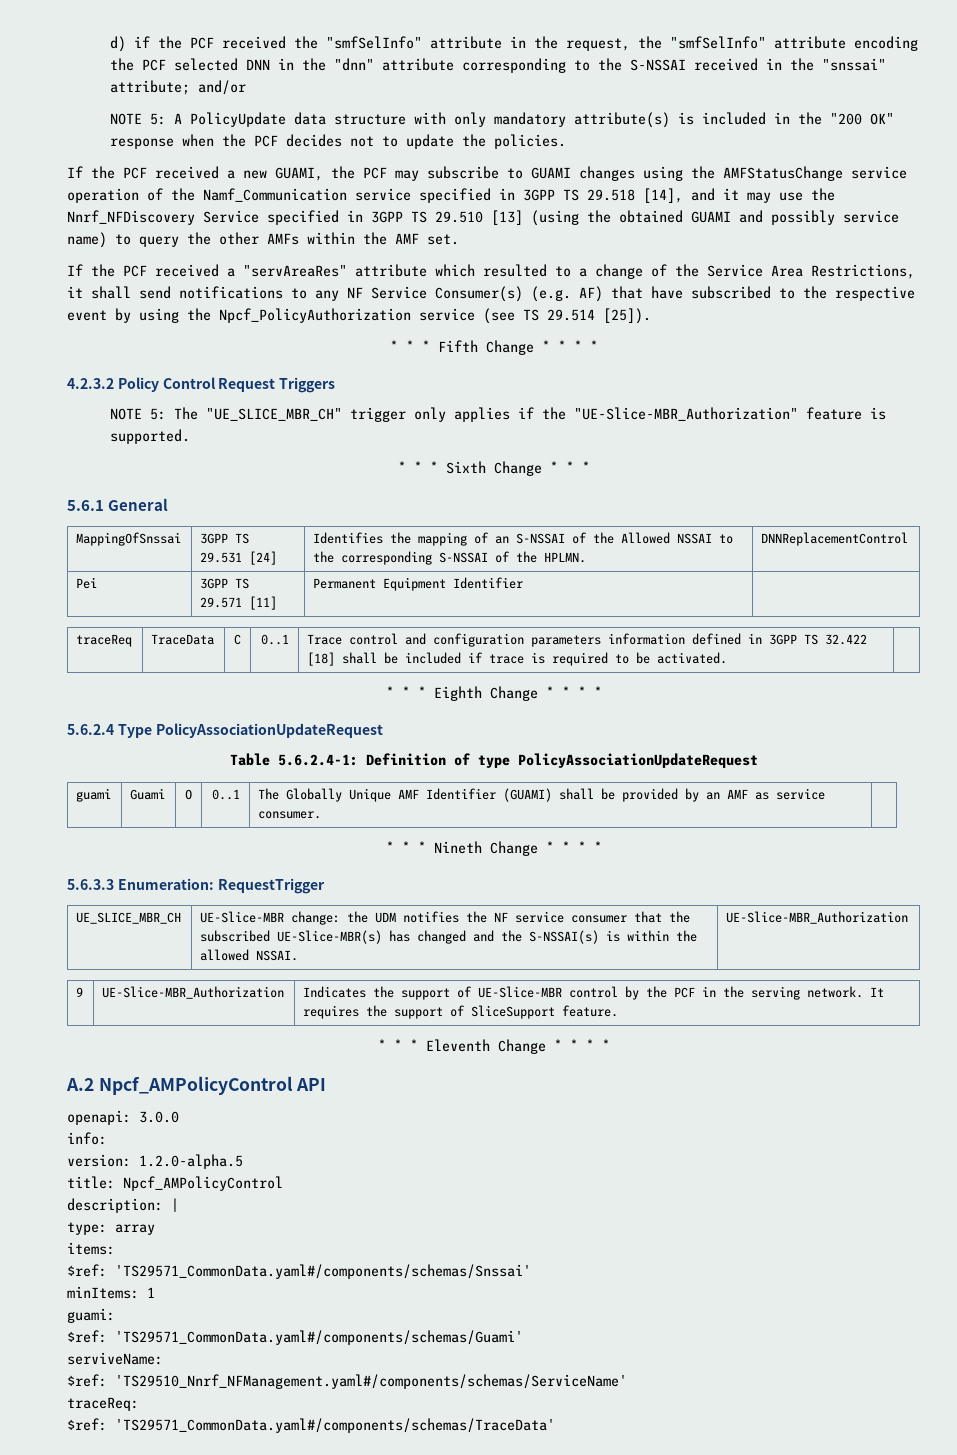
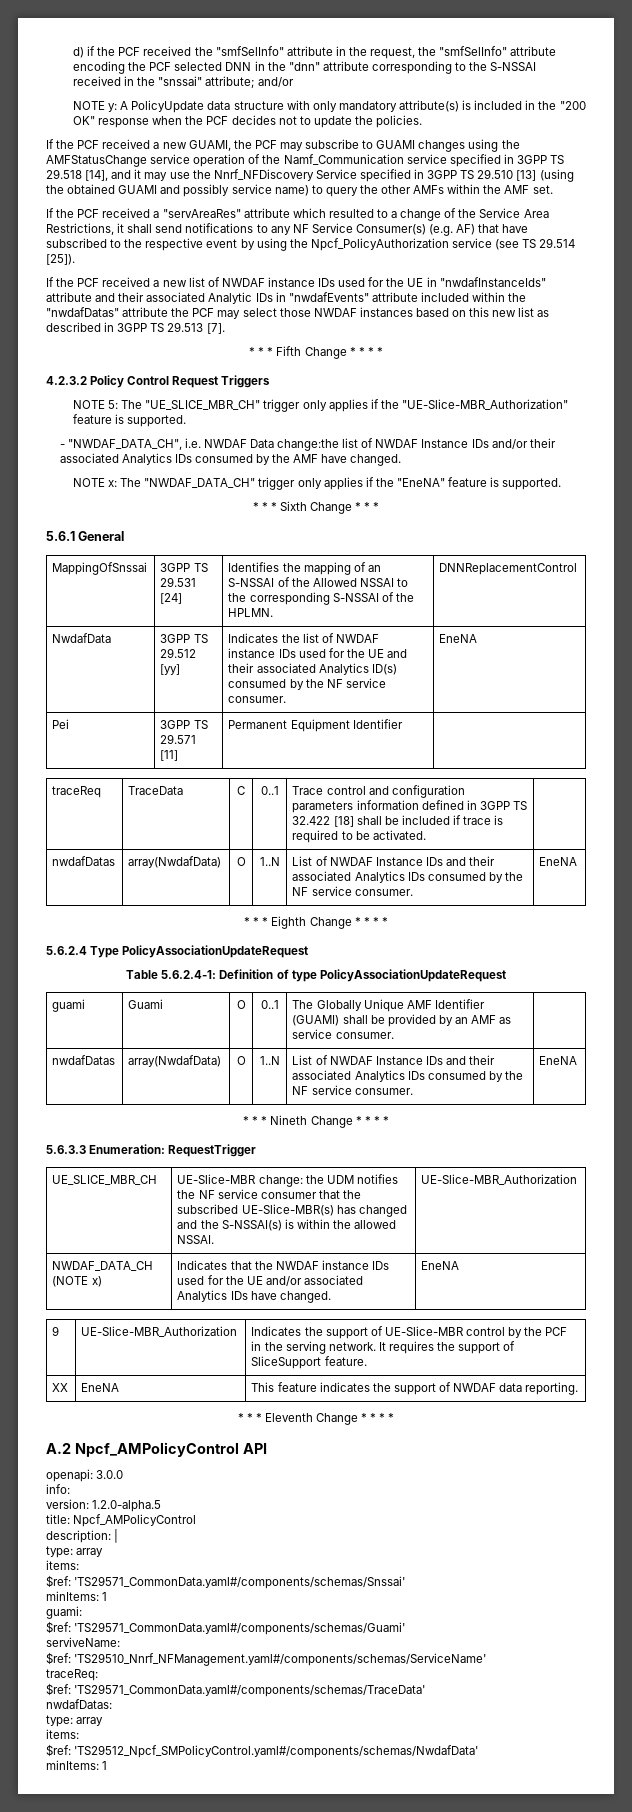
[149,113,166,125] 5: -> [108,103,118,112] y:
(651, 316) none -> [46,277,546,287] [46,292,527,304] [46,307,550,319] [46,322,225,334] // If the PCF received a new list of NWDAF instance IDs used for the UE in "nwdafInstanceIds" attribute and their associated Analytic IDs in "nwdafEvents" attribute included within the "nwdafDatas" attribute the PCF may select those NWDAF instances based on this new list as described in 3GPP TS 29.513 [7].
(190, 436) none -> [59,438,556,451] [59,453,402,466] [73,477,562,490] // - "NWDAF_DATA_CH", i.e. NWDAF Data change:the list of NWDAF Instance IDs and/or their associated Analytics IDs consumed by the AMF have changed. // NOTE x: The "NWDAF_DATA_CH" trigger only applies if the "EneNA" feature is supported.
(909, 539) none -> [52,633,112,643] [160,634,208,643] [160,648,197,658] [160,664,181,675] [228,633,379,643] [228,648,408,658] [228,663,397,675] [228,678,386,690] [228,696,287,703] [439,634,478,643] // NwdafData | 3GPP TS 29.512 [yy] | Indicates the list of NWDAF instance IDs used for the UE and their associated Analytics ID(s) consumed by the NF service consumer. | EneNA
(728, 658) none -> [52,856,116,866] [128,856,222,868] [236,857,246,866] [259,857,280,866] [292,856,496,866] [292,871,523,883] [292,886,413,896] [539,857,578,866] // nwdafDatas | array(NwdafData) | O | 1..N | List of NWDAF Instance IDs and their associated Analytics IDs consumed by the NF service consumer. | EneNA
(322, 815) none -> [52,1055,116,1065] [128,1055,222,1067] [236,1056,246,1065] [259,1056,280,1065] [292,1055,496,1065] [292,1070,523,1082] [292,1085,413,1095] [539,1056,578,1065] // nwdafDatas | array(NwdafData) | O | 1..N | List of NWDAF Instance IDs and their associated Analytics IDs consumed by the NF service consumer. | EneNA
(909, 917) none -> [52,1261,154,1271] [52,1276,102,1287] [177,1260,389,1270] [177,1275,363,1287] [177,1290,331,1303] [421,1261,460,1270] // NWDAF_DATA_CH (NOTE x) | Indicates that the NWDAF instance IDs used for the UE and/or associated Analytics IDs have changed. | EneNA
(619, 1011) none -> [52,1383,69,1392] [81,1383,120,1392] [251,1382,579,1395] // XX | EneNA | This feature indicates the support of NWDAF data reporting.
(555, 1425) none -> [46,1699,112,1709] [46,1715,104,1727] [46,1729,79,1739] [46,1744,479,1758] [46,1760,108,1770] // nwdafDatas: // type: array // items: // $ref: 'TS29512_Npcf_SMPolicyControl.yaml#/components/schemas/NwdafData' // minItems: 1

